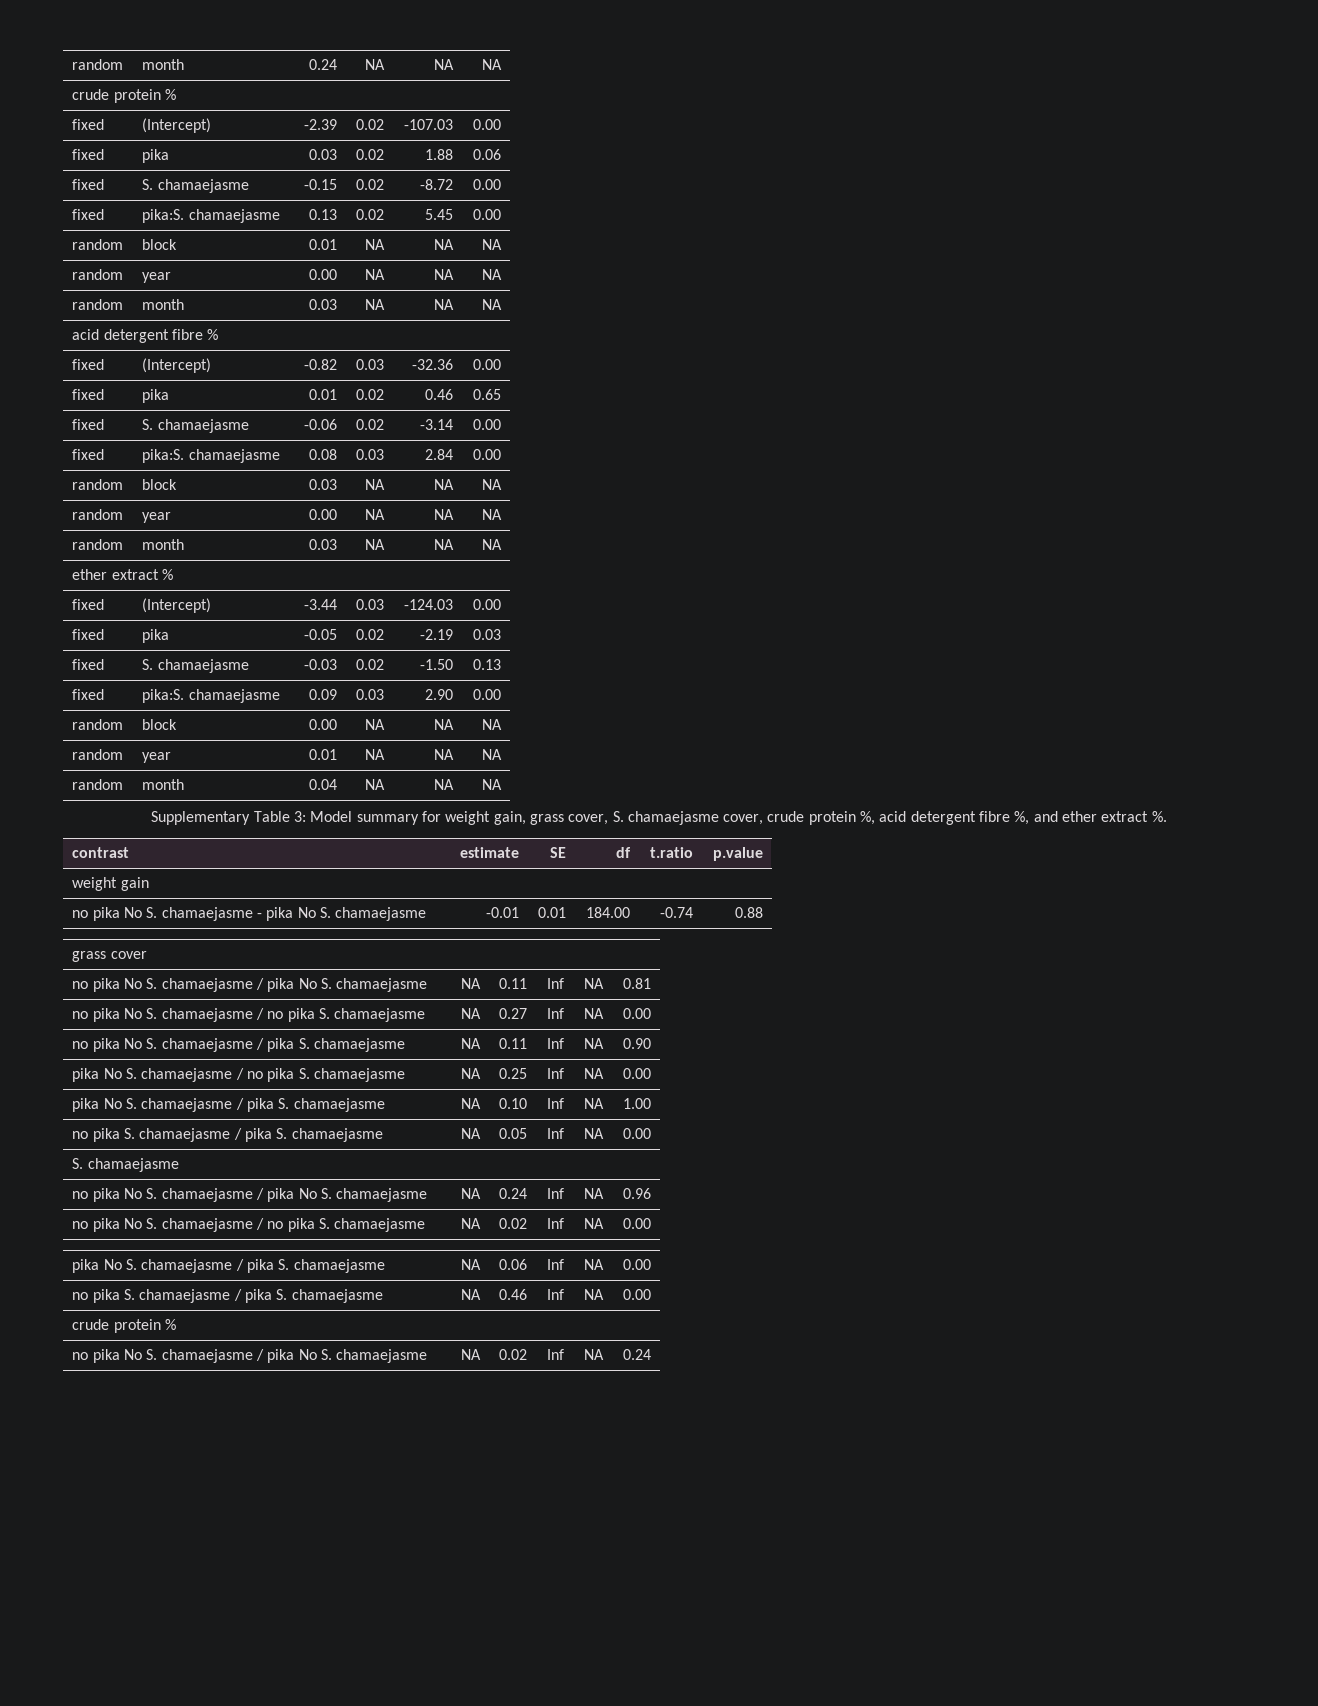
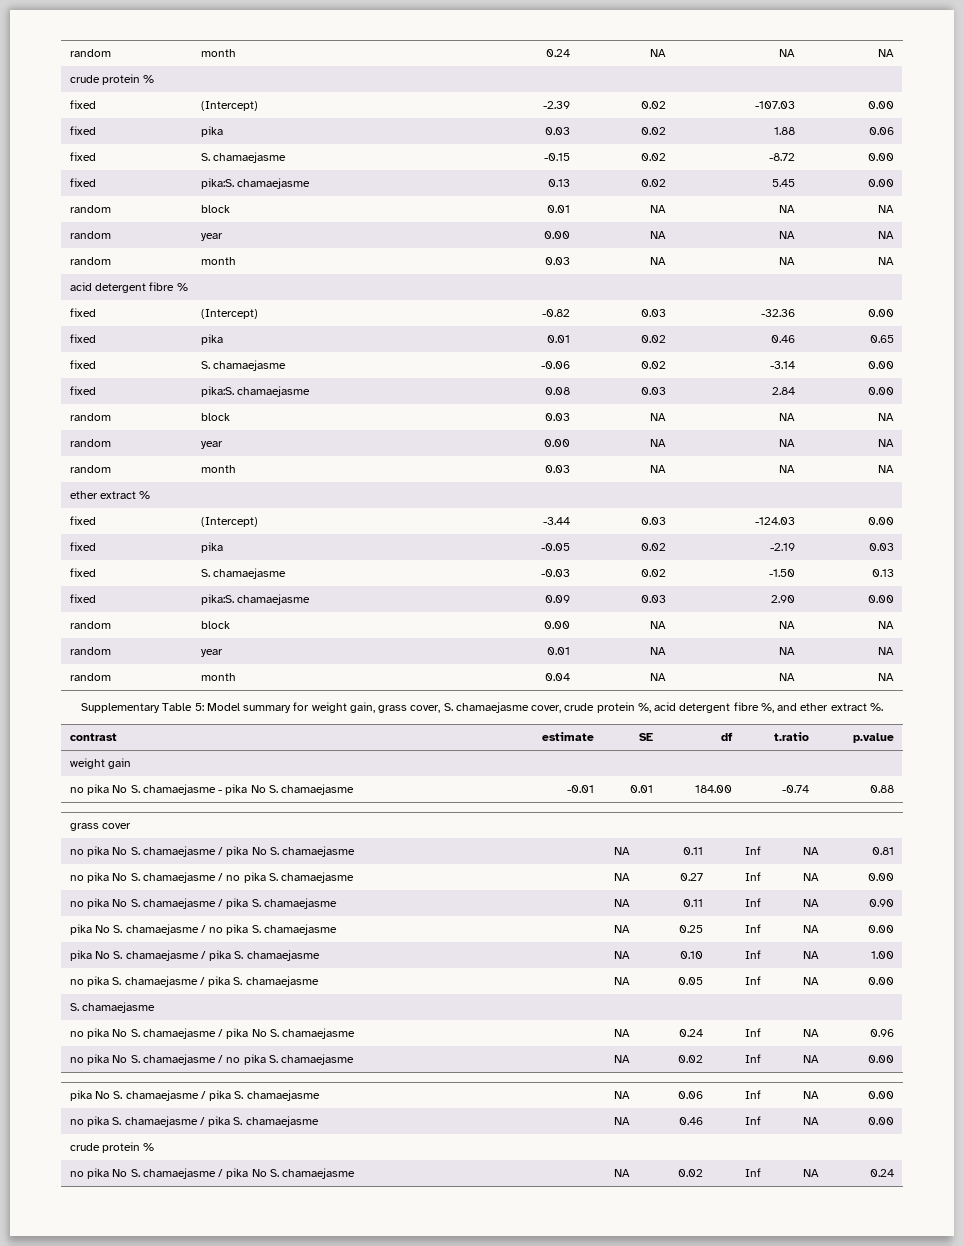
[293,811,306,822] 3: -> [194,703,204,711] 5:

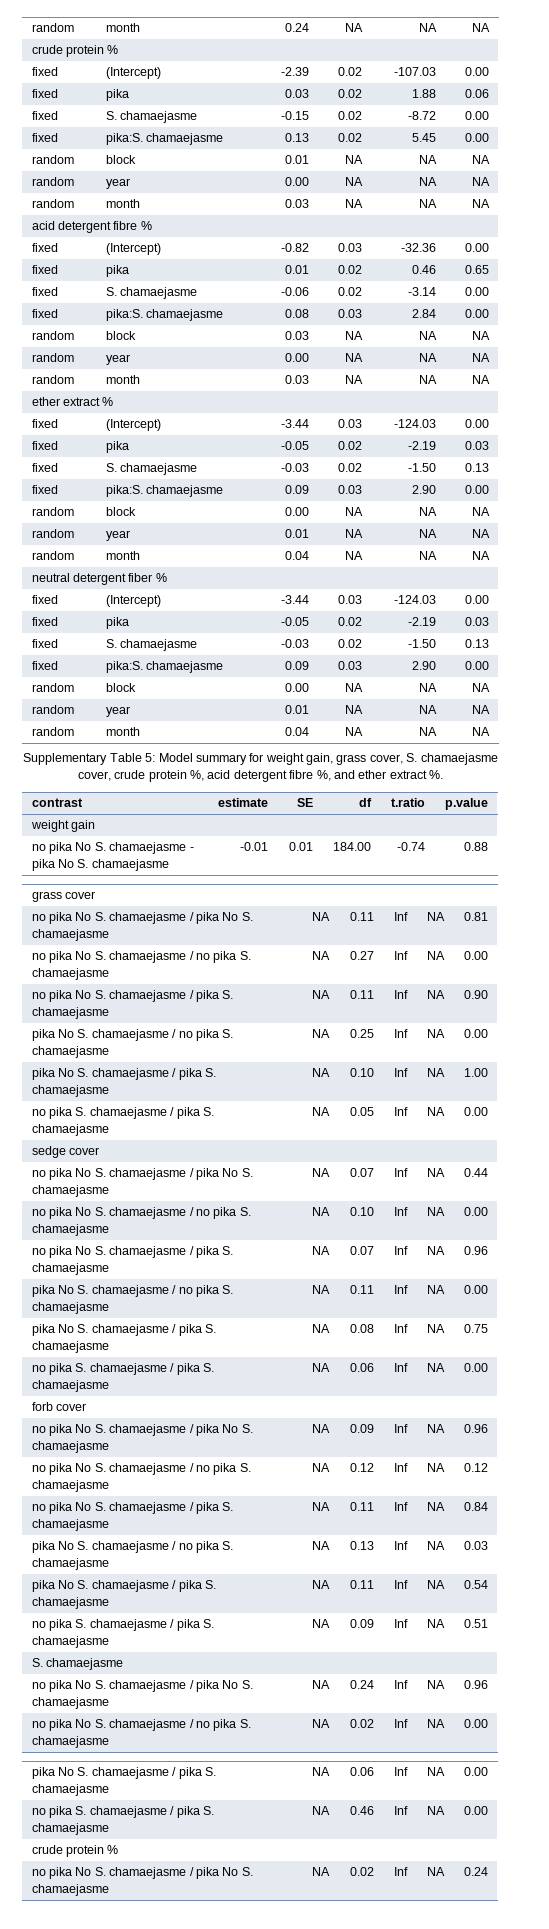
(895, 677) none -> [31,573,167,585] [31,595,58,604] [105,595,161,607] [281,595,310,604] [338,595,363,604] [394,595,437,604] [465,595,490,604] [31,617,58,626] [105,617,129,629] [281,617,310,626] [338,617,363,626] [408,617,437,626] [465,617,490,626] [31,639,58,648] [105,639,198,651] [281,639,310,648] [338,639,363,648] [408,639,437,648] [465,639,490,648] [31,661,58,670] [105,661,224,673] [285,661,310,670] [338,661,363,670] [412,661,437,670] [465,661,490,670] [31,683,74,692] [105,683,136,692] [285,683,310,692] [345,683,364,692] [419,683,438,692] [472,683,491,692] [31,705,74,714] [105,706,130,717] [285,705,310,714] [345,705,364,714] [419,705,438,714] [472,705,491,714] [31,727,74,736] [105,727,140,736] [285,727,310,736] [345,727,364,736] [419,727,438,736] [472,727,491,736] // neutral detergent fiber % // fixed | (Intercept) | -3.44 | 0.03 | -124.03 | 0.00 // fixed | pika | -0.05 | 0.02 | -2.19 | 0.03 // fixed | S. chamaejasme | -0.03 | 0.02 | -1.50 | 0.13 // fixed | pika:S. chamaejasme | 0.09 | 0.03 | 2.90 | 0.00 // random | block | 0.00 | NA | NA | NA // random | year | 0.01 | NA | NA | NA // random | month | 0.04 | NA | NA | NA
(895, 981) none -> [31,1146,100,1158] [31,1168,253,1180] [31,1185,109,1197] [312,1168,331,1177] [350,1168,375,1177] [394,1168,409,1177] [427,1168,446,1177] [464,1168,489,1177] [31,1207,251,1219] [31,1224,109,1236] [312,1207,331,1216] [350,1207,375,1216] [394,1207,409,1216] [427,1207,446,1216] [464,1207,489,1216] [31,1246,234,1258] [31,1263,109,1275] [312,1246,331,1255] [350,1246,375,1255] [394,1246,409,1255] [427,1246,446,1255] [464,1246,489,1255] [31,1285,234,1297] [31,1302,109,1314] [312,1285,331,1294] [350,1285,375,1294] [394,1285,409,1294] [427,1285,446,1294] [464,1285,489,1294] [31,1324,216,1336] [31,1341,109,1353] [312,1324,331,1333] [350,1324,375,1333] [394,1324,409,1333] [427,1324,446,1333] [464,1324,489,1333] [31,1363,214,1375] [31,1380,109,1392] [312,1363,331,1372] [350,1363,375,1372] [394,1363,409,1372] [427,1363,446,1372] [464,1363,489,1372] [31,1402,87,1411] [31,1424,253,1436] [31,1441,109,1453] [312,1424,331,1433] [350,1424,375,1433] [394,1424,409,1433] [427,1424,446,1433] [464,1424,489,1433] [31,1463,251,1475] [31,1480,109,1492] [312,1463,331,1472] [350,1463,375,1472] [394,1463,409,1472] [427,1463,446,1472] [464,1463,489,1472] [31,1502,234,1514] [31,1519,109,1531] [312,1502,331,1511] [350,1502,375,1511] [394,1502,409,1511] [427,1502,446,1511] [464,1502,489,1511] [31,1541,234,1553] [31,1558,109,1570] [312,1541,331,1550] [350,1541,375,1550] [394,1541,409,1550] [427,1541,446,1550] [464,1541,489,1550] [31,1580,216,1592] [31,1597,109,1609] [312,1580,331,1589] [350,1580,375,1589] [394,1580,409,1589] [427,1580,446,1589] [464,1580,489,1589] [31,1619,214,1631] [31,1636,109,1648] [312,1619,331,1628] [350,1619,375,1628] [394,1619,409,1628] [427,1619,446,1628] [464,1619,489,1628] // sedge cover // no pika No S. chamaejasme / pika No S. chamaejasme | NA | 0.07 | Inf | NA | 0.44 // no pika No S. chamaejasme / no pika S. chamaejasme | NA | 0.10 | Inf | NA | 0.00 // no pika No S. chamaejasme / pika S. chamaejasme | NA | 0.07 | Inf | NA | 0.96 // pika No S. chamaejasme / no pika S. chamaejasme | NA | 0.11 | Inf | NA | 0.00 // pika No S. chamaejasme / pika S. chamaejasme | NA | 0.08 | Inf | NA | 0.75 // no pika S. chamaejasme / pika S. chamaejasme | NA | 0.06 | Inf | NA | 0.00 // forb cover // no pika No S. chamaejasme / pika No S. chamaejasme | NA | 0.09 | Inf | NA | 0.96 // no pika No S. chamaejasme / no pika S. chamaejasme | NA | 0.12 | Inf | NA | 0.12 // no pika No S. chamaejasme / pika S. chamaejasme | NA | 0.11 | Inf | NA | 0.84 // pika No S. chamaejasme / no pika S. chamaejasme | NA | 0.13 | Inf | NA | 0.03 // pika No S. chamaejasme / pika S. chamaejasme | NA | 0.11 | Inf | NA | 0.54 // no pika S. chamaejasme / pika S. chamaejasme | NA | 0.09 | Inf | NA | 0.51

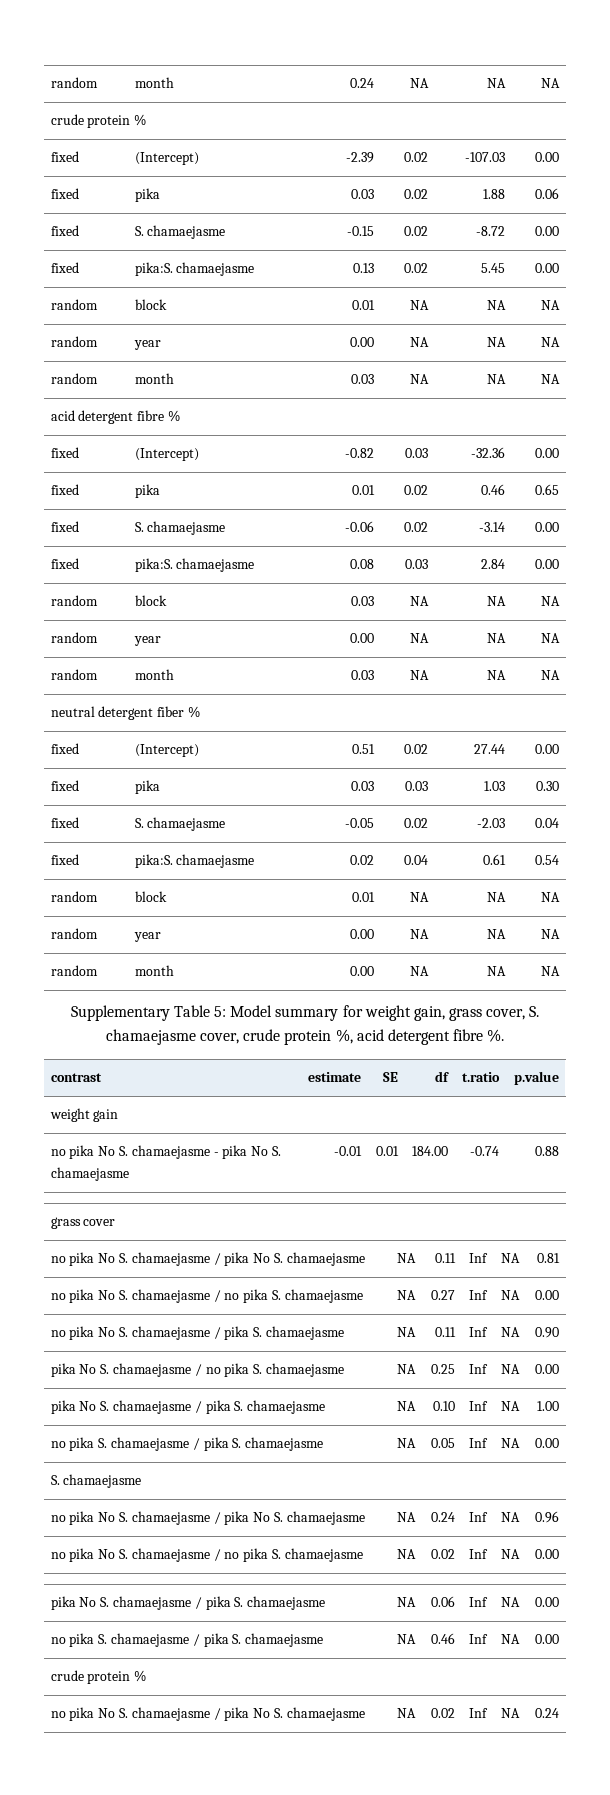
[31,397,114,406] [31,419,58,428] [105,419,161,431] [281,419,310,428] [338,419,363,428] [394,419,437,428] [465,419,490,428] [31,441,58,450] [105,441,129,453] [281,441,310,450] [338,441,363,450] [408,441,437,450] [465,441,490,450] [31,463,58,472] [105,463,198,475] [281,463,310,472] [338,463,363,472] [408,463,437,472] [465,463,490,472] [31,485,58,494] [105,485,224,497] [285,485,310,494] [338,485,363,494] [412,485,437,494] [465,485,490,494] [31,507,74,516] [105,507,136,516] [285,507,310,516] [345,507,364,516] [419,507,438,516] [472,507,491,516] [31,529,74,538] [105,530,130,541] [285,529,310,538] [345,529,364,538] [419,529,438,538] [472,529,491,538] [31,551,74,560] [105,551,140,560] [285,551,310,560] [345,551,364,560] [419,551,438,560] [472,551,491,560] [31,573,167,585] [31,595,58,604] [105,595,161,607] [281,595,310,604] [338,595,363,604] [394,595,437,604] [465,595,490,604] [31,617,58,626] [105,617,129,629] [281,617,310,626] [338,617,363,626] [408,617,437,626] [465,617,490,626] [31,639,58,648] [105,639,198,651] [281,639,310,648] [338,639,363,648] [408,639,437,648] [465,639,490,648] [31,661,58,670] [105,661,224,673] [285,661,310,670] [338,661,363,670] [412,661,437,670] [465,661,490,670] [31,683,74,692] [105,683,136,692] [285,683,310,692] [345,683,364,692] [419,683,438,692] [472,683,491,692] [31,705,74,714] [105,706,130,717] [285,705,310,714] [345,705,364,714] [419,705,438,714] [472,705,491,714] [31,727,74,736] [105,727,140,736] [285,727,310,736] ether extract % // fixed | (Intercept) | -3.44 | 0.03 | -124.03 | 0.00 // fixed | pika | -0.05 | 0.02 | -2.19 | 0.03 // fixed | S. chamaejasme | -0.03 | 0.02 | -1.50 | 0.13 // fixed | pika:S. chamaejasme | 0.09 | 0.03 | 2.90 | 0.00 // random | block | 0.00 | NA | NA | NA // random | year | 0.01 | NA | NA | NA // random | month | 0.04 | NA | NA | NA // neutral detergent fiber % // fixed | (Intercept) | -3.44 | 0.03 | -124.03 | 0.00 // fixed | pika | -0.05 | 0.02 | -2.19 | 0.03 // fixed | S. chamaejasme | -0.03 | 0.02 | -1.50 | 0.13 // fixed | pika:S. chamaejasme | 0.09 | 0.03 | 2.90 | 0.00 // random | block | 0.00 | NA | NA | NA // random | year | 0.01 | NA | NA | NA // random | month | 0.04 -> [50,706,201,720] [50,743,79,754] [134,744,199,757] [352,744,376,754] [404,744,429,754] [474,744,506,754] [535,744,560,754] [50,780,79,791] [134,780,160,794] [351,781,375,791] [405,781,429,791] [484,781,506,791] [536,781,560,791] [50,817,79,828] [134,817,226,831] [345,818,375,828] [404,818,429,828] [477,818,506,828] [535,818,560,828] [50,854,79,865] [134,854,255,868] [350,855,375,865] [404,855,429,865] [483,854,507,865] [535,855,560,865] [50,891,98,902] [134,891,167,902] [352,892,376,902] [410,892,430,902] [487,892,507,902] [541,892,561,902] [50,928,98,939] [133,932,161,942] [350,929,375,939] [410,929,430,939] [487,929,507,939] [541,929,561,939] [50,965,98,976] [134,965,174,976] [350,966,375,976] neutral detergent fiber % // fixed | (Intercept) | 0.51 | 0.02 | 27.44 | 0.00 // fixed | pika | 0.03 | 0.03 | 1.03 | 0.30 // fixed | S. chamaejasme | -0.05 | 0.02 | -2.03 | 0.04 // fixed | pika:S. chamaejasme | 0.02 | 0.04 | 0.61 | 0.54 // random | block | 0.01 | NA | NA | NA // random | year | 0.00 | NA | NA | NA // random | month | 0.00
[316,770,427,781] %, and ether extract -> (484, 1035) none
[31,1146,100,1158] [31,1168,253,1180] [31,1185,109,1197] [312,1168,331,1177] [350,1168,375,1177] [394,1168,409,1177] [427,1168,446,1177] [464,1168,489,1177] [31,1207,251,1219] [31,1224,109,1236] [312,1207,331,1216] [350,1207,375,1216] [394,1207,409,1216] [427,1207,446,1216] [464,1207,489,1216] [31,1246,234,1258] [31,1263,109,1275] [312,1246,331,1255] [350,1246,375,1255] [394,1246,409,1255] [427,1246,446,1255] [464,1246,489,1255] [31,1285,234,1297] [31,1302,109,1314] [312,1285,331,1294] [350,1285,375,1294] [394,1285,409,1294] [427,1285,446,1294] [464,1285,489,1294] [31,1324,216,1336] [31,1341,109,1353] [312,1324,331,1333] [350,1324,375,1333] [394,1324,409,1333] [427,1324,446,1333] [464,1324,489,1333] [31,1363,214,1375] [31,1380,109,1392] [312,1363,331,1372] [350,1363,375,1372] [394,1363,409,1372] [427,1363,446,1372] [464,1363,489,1372] [31,1402,87,1411] [31,1424,253,1436] [31,1441,109,1453] [312,1424,331,1433] [350,1424,375,1433] [394,1424,409,1433] [427,1424,446,1433] [464,1424,489,1433] [31,1463,251,1475] [31,1480,109,1492] [312,1463,331,1472] [350,1463,375,1472] [394,1463,409,1472] [427,1463,446,1472] [464,1463,489,1472] [31,1502,234,1514] [31,1519,109,1531] [312,1502,331,1511] [350,1502,375,1511] [394,1502,409,1511] [427,1502,446,1511] [464,1502,489,1511] [31,1541,234,1553] [31,1558,109,1570] [312,1541,331,1550] [350,1541,375,1550] [394,1541,409,1550] [427,1541,446,1550] [464,1541,489,1550] [31,1580,216,1592] [31,1597,109,1609] [312,1580,331,1589] [350,1580,375,1589] [394,1580,409,1589] [427,1580,446,1589] [464,1580,489,1589] [31,1619,214,1631] [31,1636,109,1648] [312,1619,331,1628] [350,1619,375,1628] [394,1619,409,1628] [427,1619,446,1628] [464,1619,489,1628] // sedge cover // no pika No S. chamaejasme / pika No S. chamaejasme | NA | 0.07 | Inf | NA | 0.44 // no pika No S. chamaejasme / no pika S. chamaejasme | NA | 0.10 | Inf | NA | 0.00 // no pika No S. chamaejasme / pika S. chamaejasme | NA | 0.07 | Inf | NA | 0.96 // pika No S. chamaejasme / no pika S. chamaejasme | NA | 0.11 | Inf | NA | 0.00 // pika No S. chamaejasme / pika S. chamaejasme | NA | 0.08 | Inf | NA | 0.75 // no pika S. chamaejasme / pika S. chamaejasme | NA | 0.06 | Inf | NA | 0.00 // forb cover // no pika No S. chamaejasme / pika No S. chamaejasme | NA | 0.09 | Inf | NA | 0.96 // no pika No S. chamaejasme / no pika S. chamaejasme | NA | 0.12 | Inf | NA | 0.12 // no pika No S. chamaejasme / pika S. chamaejasme | NA | 0.11 | Inf | NA | 0.84 // pika No S. chamaejasme / no pika S. chamaejasme | NA | 0.13 | Inf | NA | 0.03 // pika No S. chamaejasme / pika S. chamaejasme | NA | 0.11 | Inf | NA | 0.54 // no pika S. chamaejasme / pika S. chamaejasme | NA | 0.09 | Inf | NA | 0.51 -> (560, 1443) none

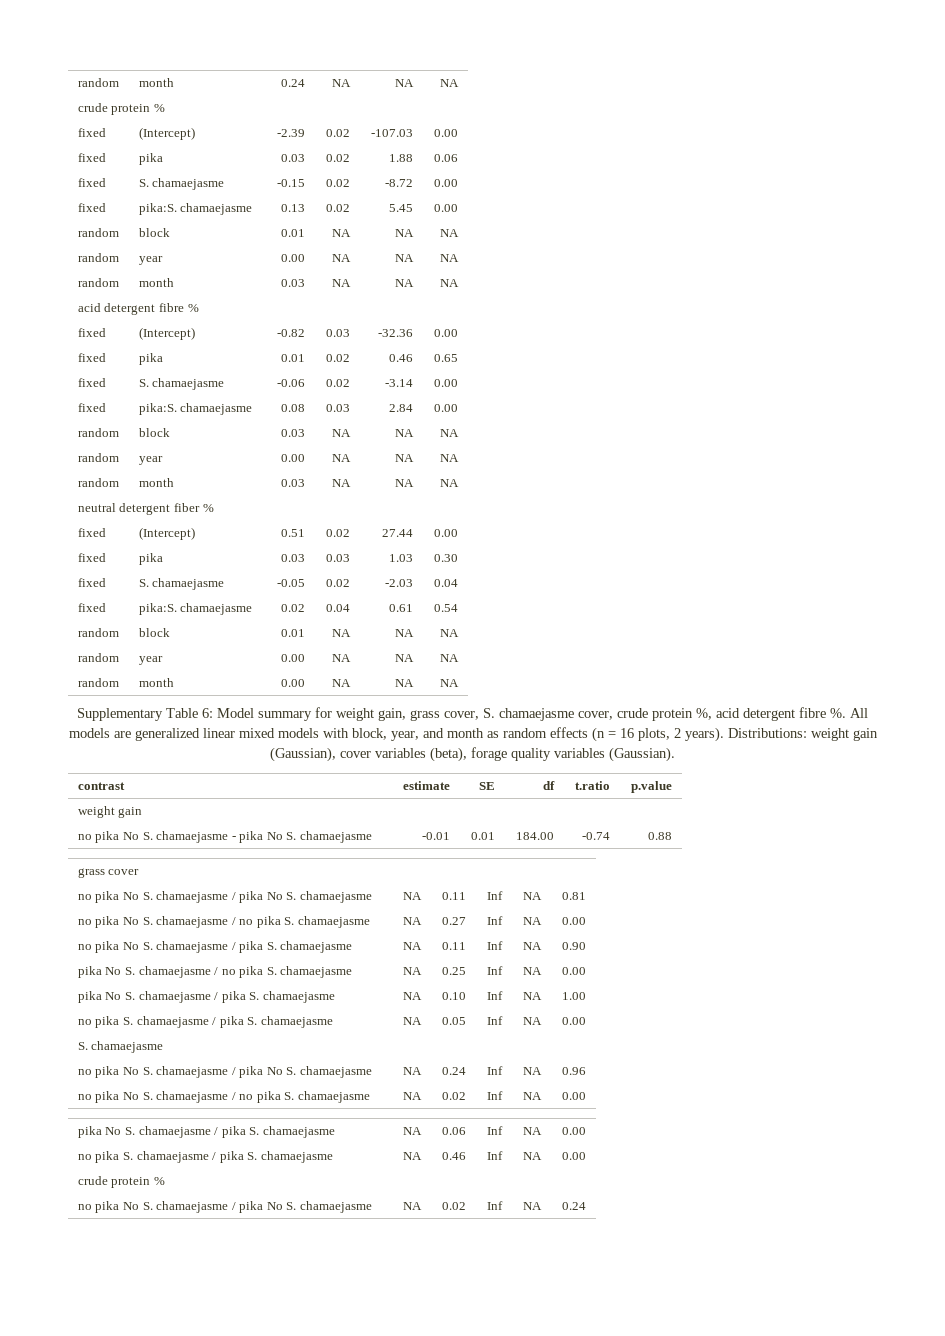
[213,1006,226,1017] 5: -> [202,708,213,718] 6:
(505, 1035) none -> [850,708,868,718] [68,727,878,742] [270,747,675,762] All models are generalized linear mixed models with block, year, and month as random effects (n = 16 plots, 2 years). Distributions: weight gain (Gaussian), cover variables (beta), forage quality variables (Gaussian).

